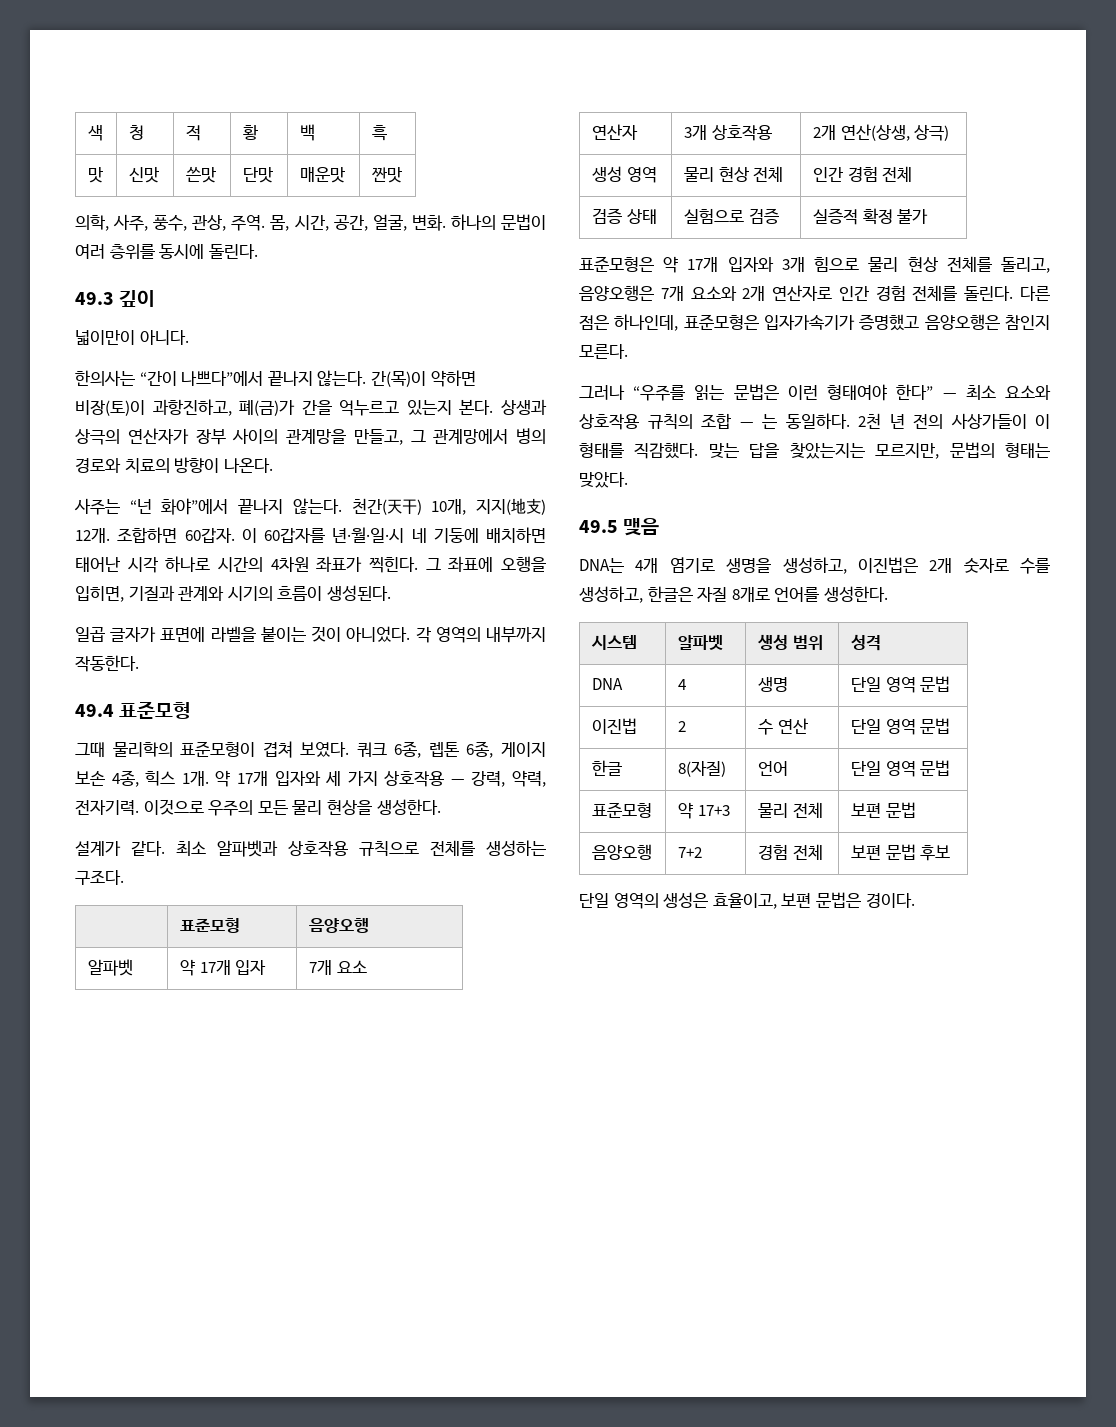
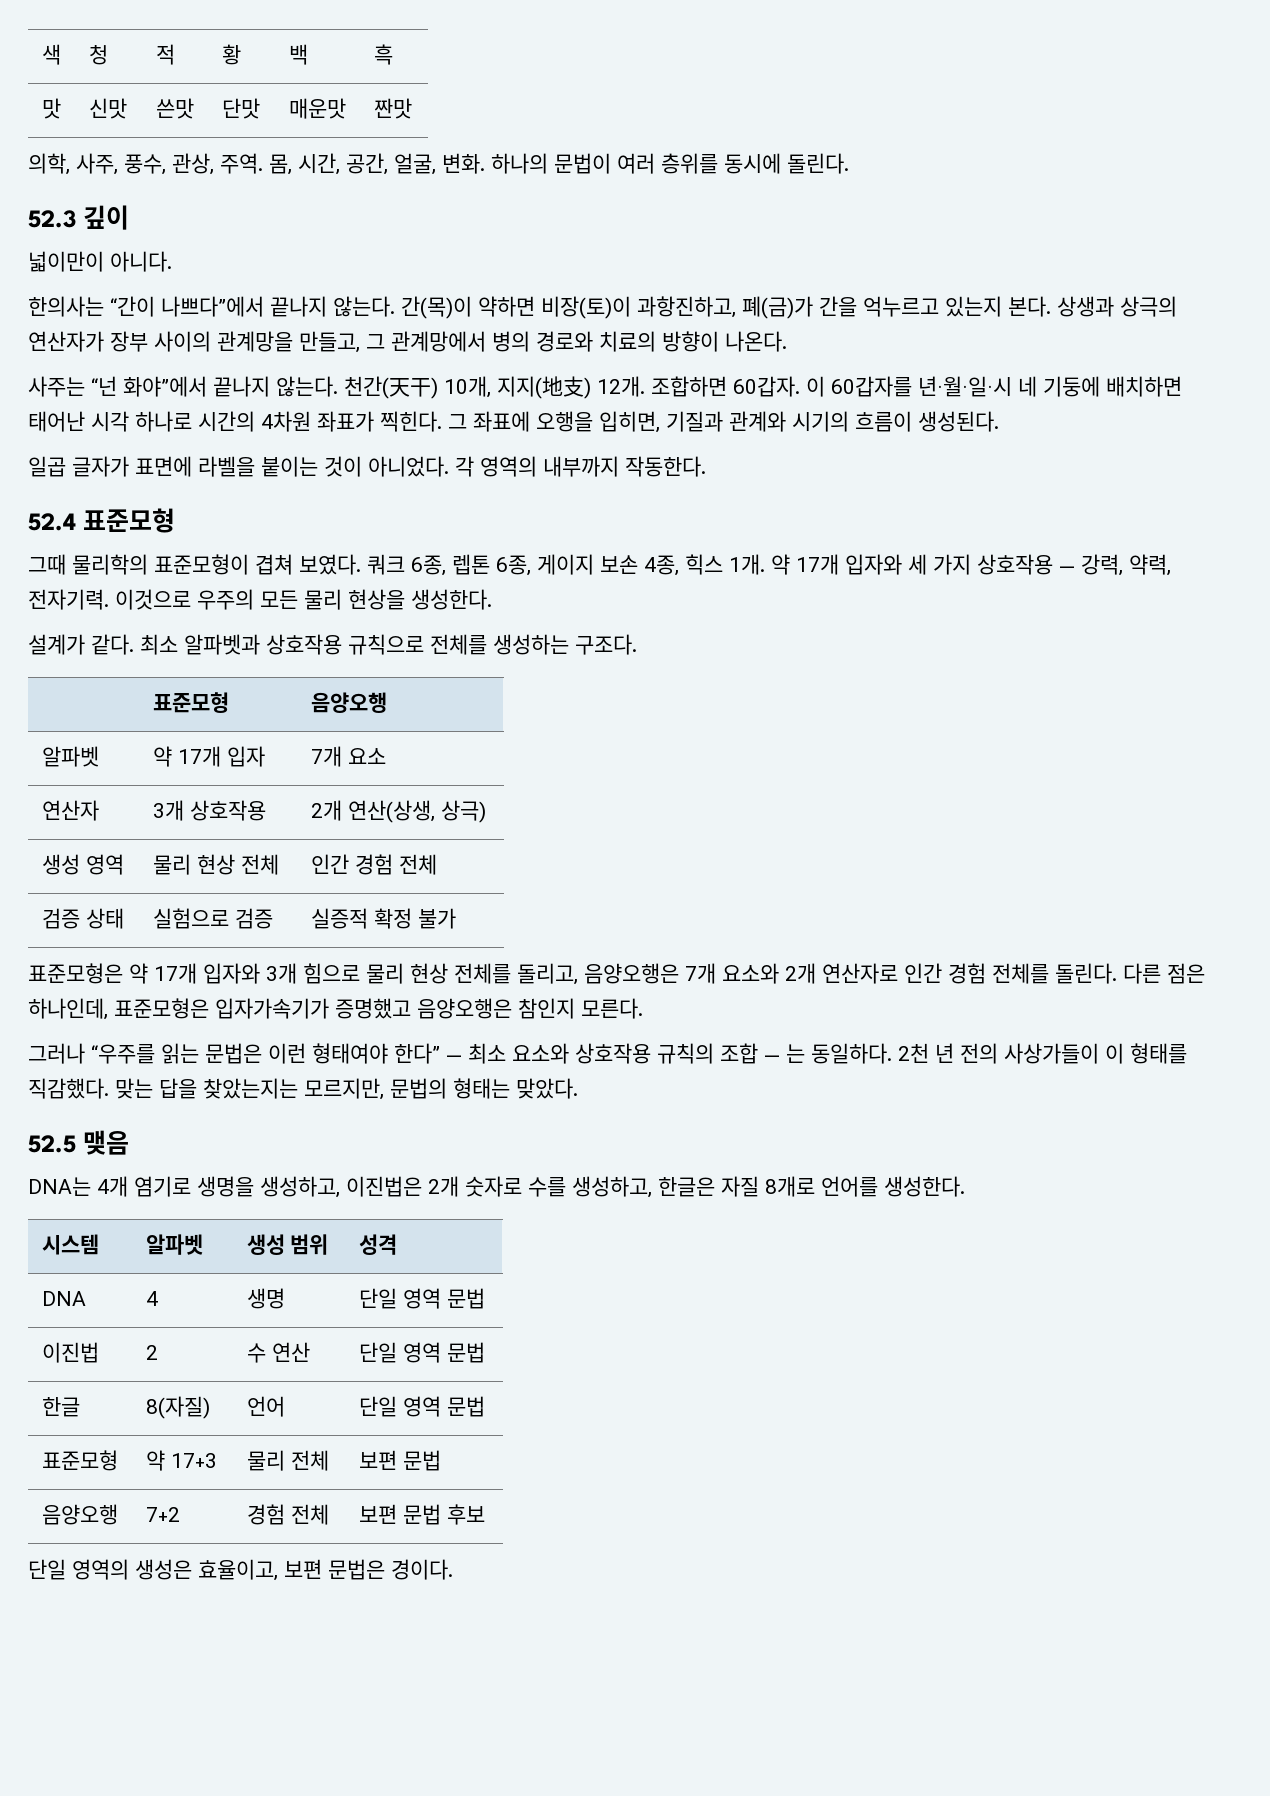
[75,292,114,305] 49.3 -> [28,210,76,228] 52.3
[75,704,114,717] 49.4 -> [28,513,76,531] 52.4
[579,520,618,533] 49.5 -> [28,1135,76,1153] 52.5

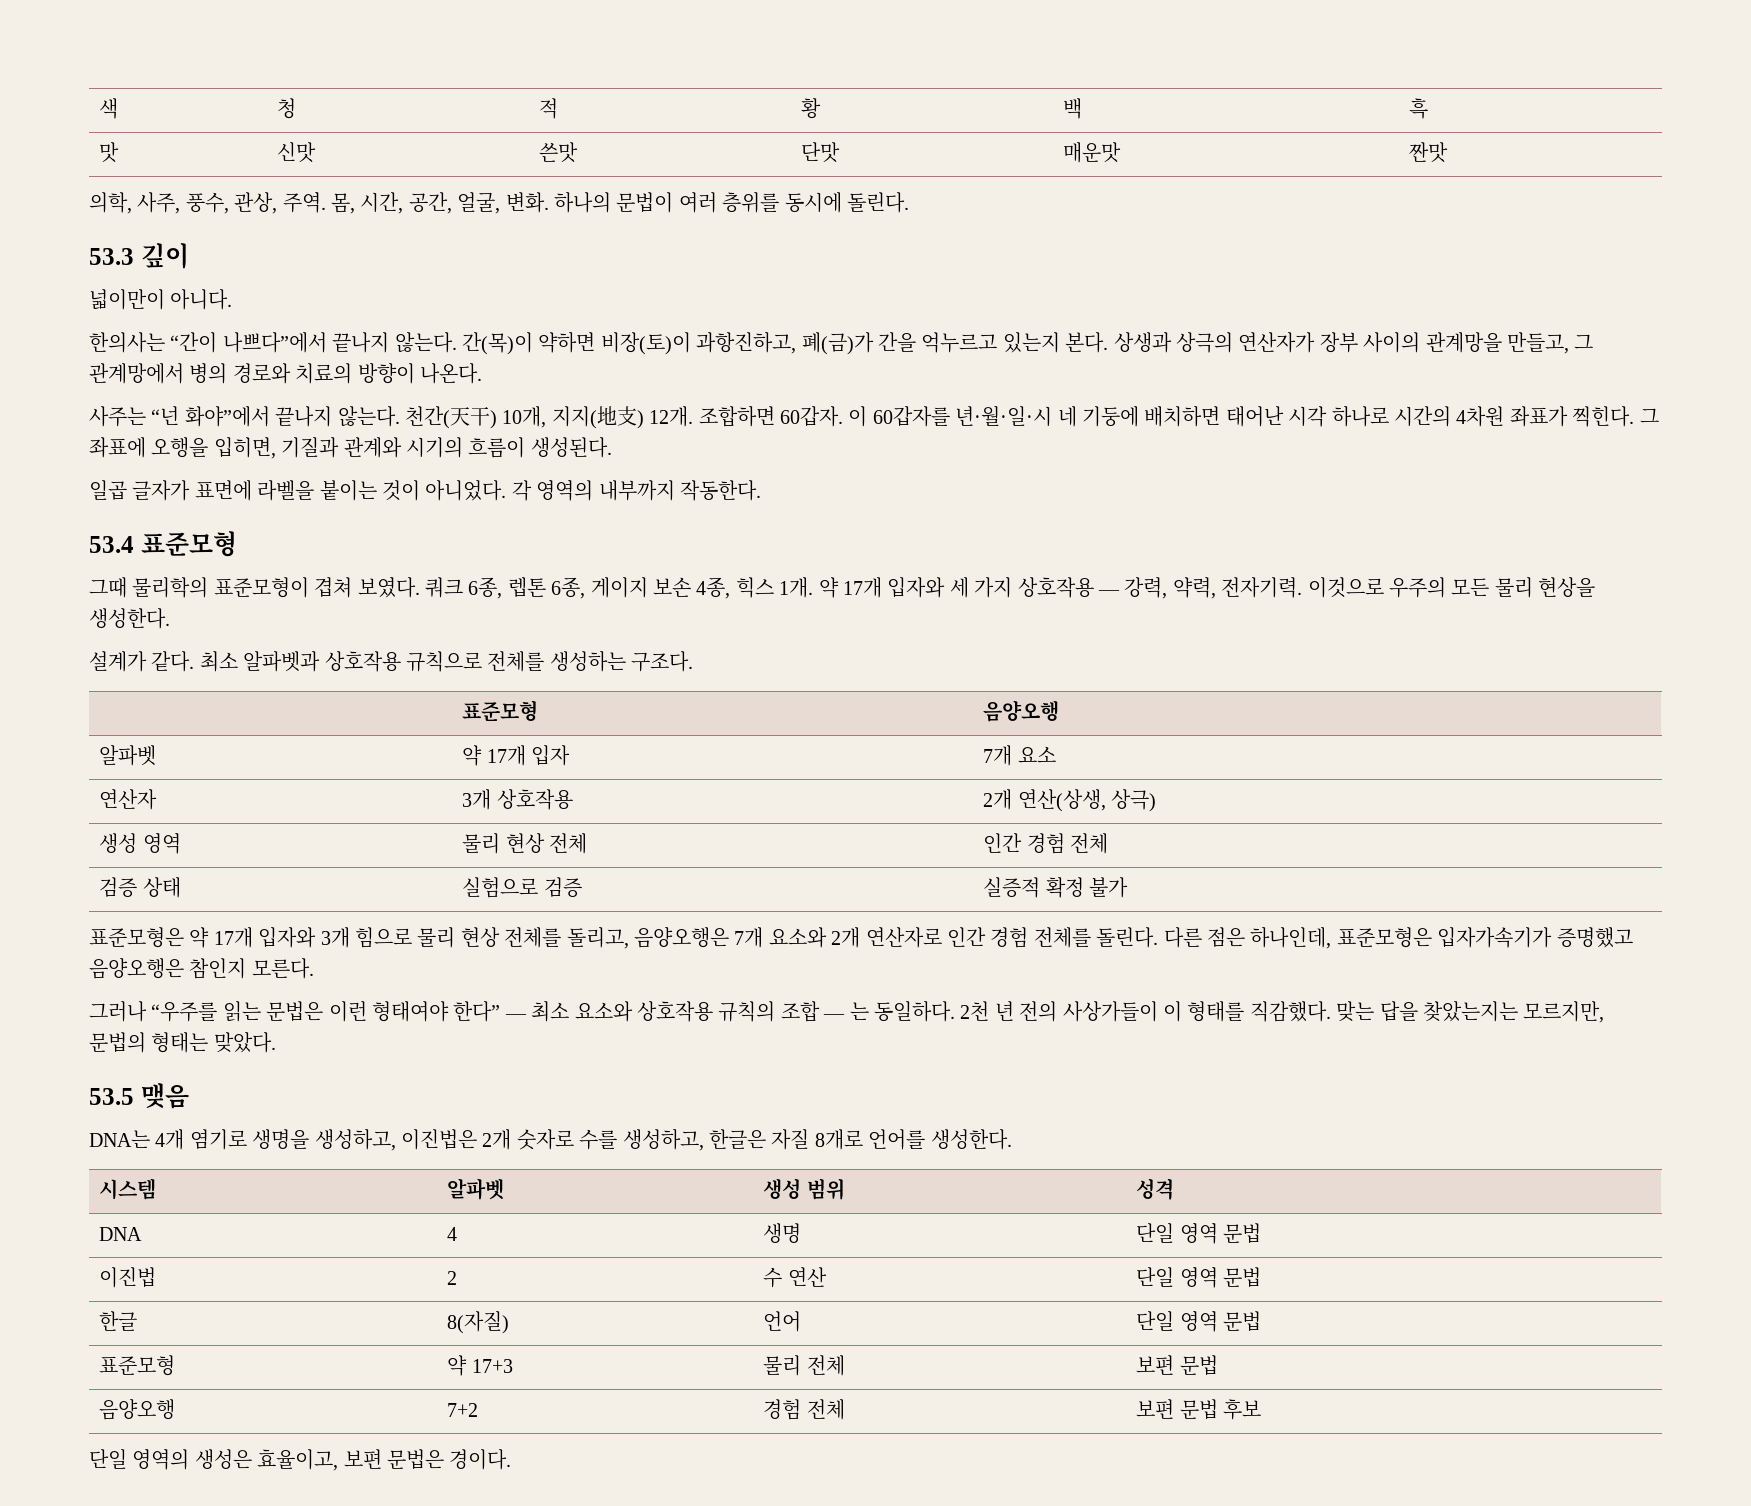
[28,210,76,228] 52.3 -> [89,248,134,265] 53.3
[28,513,76,531] 52.4 -> [89,536,134,553] 53.4
[28,1135,76,1153] 52.5 -> [89,1088,134,1105] 53.5

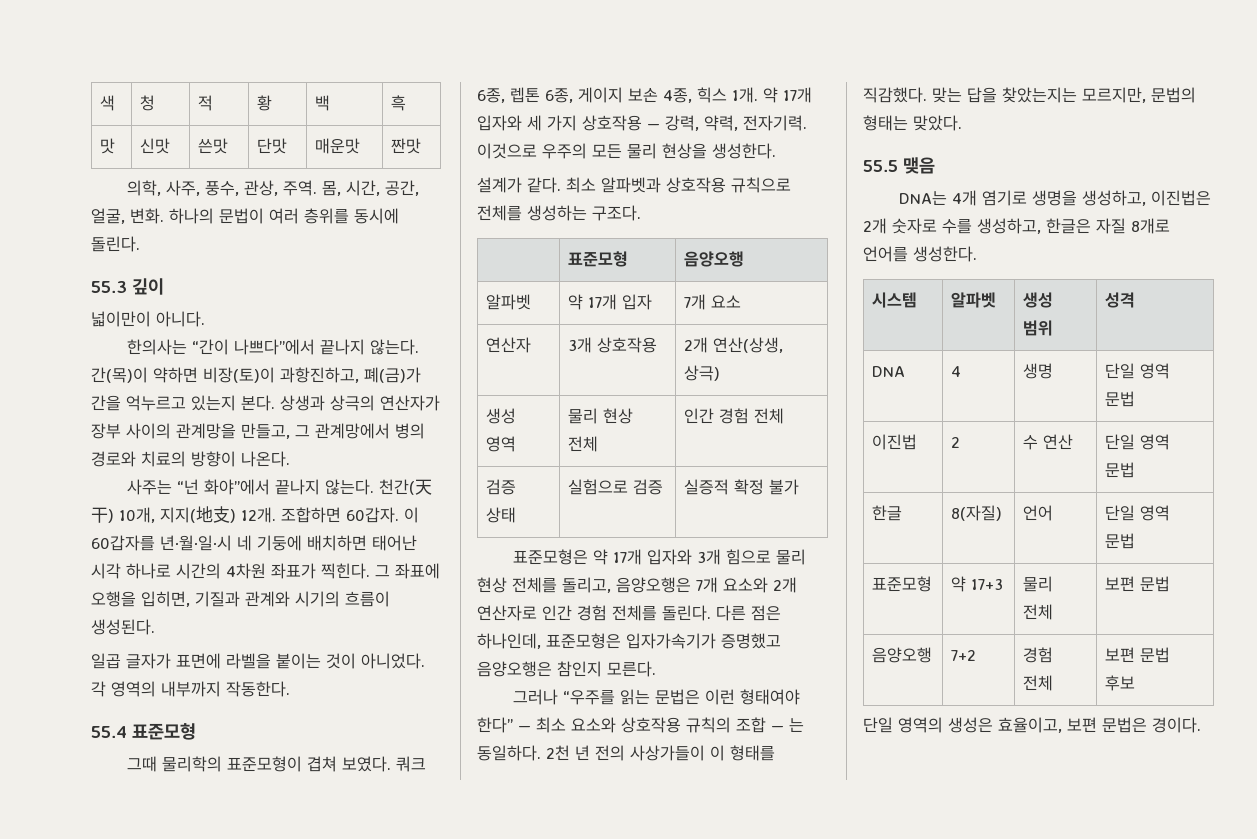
[89,248,134,265] 53.3 -> [91,281,127,293] 55.3
[89,536,134,553] 53.4 -> [91,726,127,738] 55.4
[89,1088,134,1105] 53.5 -> [863,160,898,172] 55.5

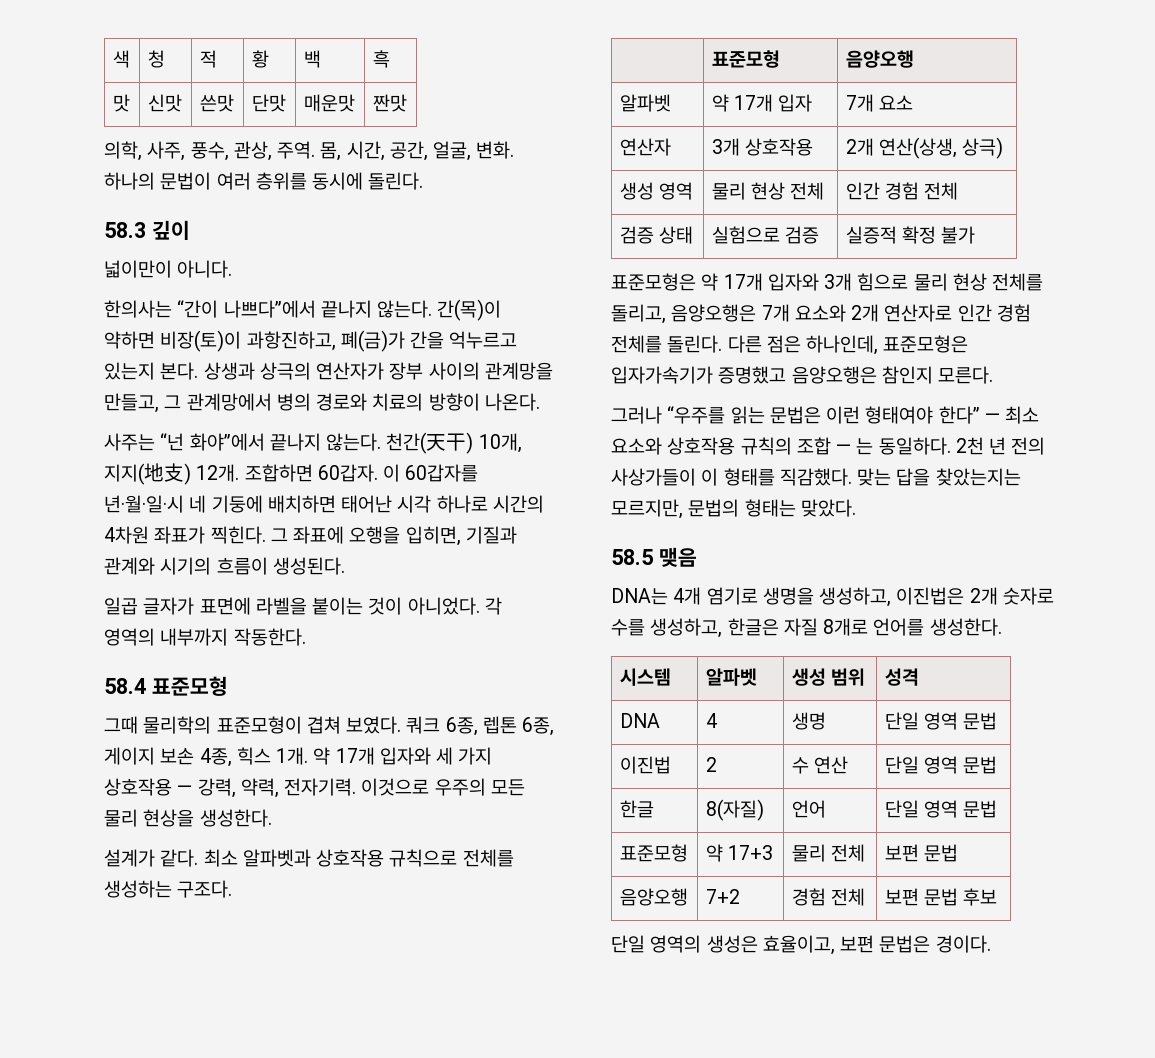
[91,281,127,293] 55.3 -> [104,222,146,238] 58.3
[91,726,127,738] 55.4 -> [104,678,146,694] 58.4
[863,160,898,172] 55.5 -> [611,549,654,565] 58.5

